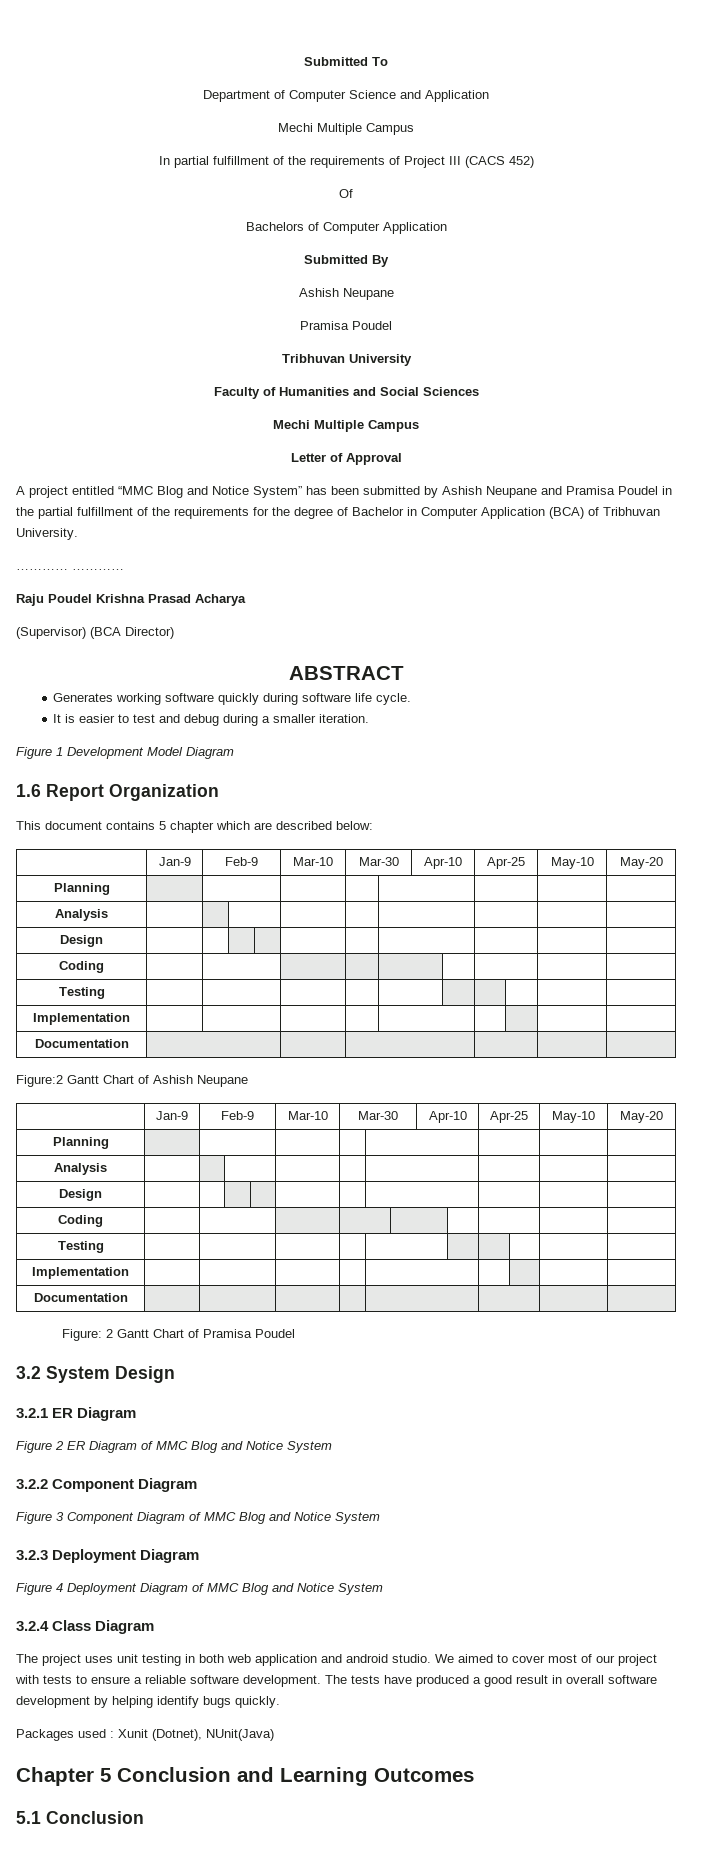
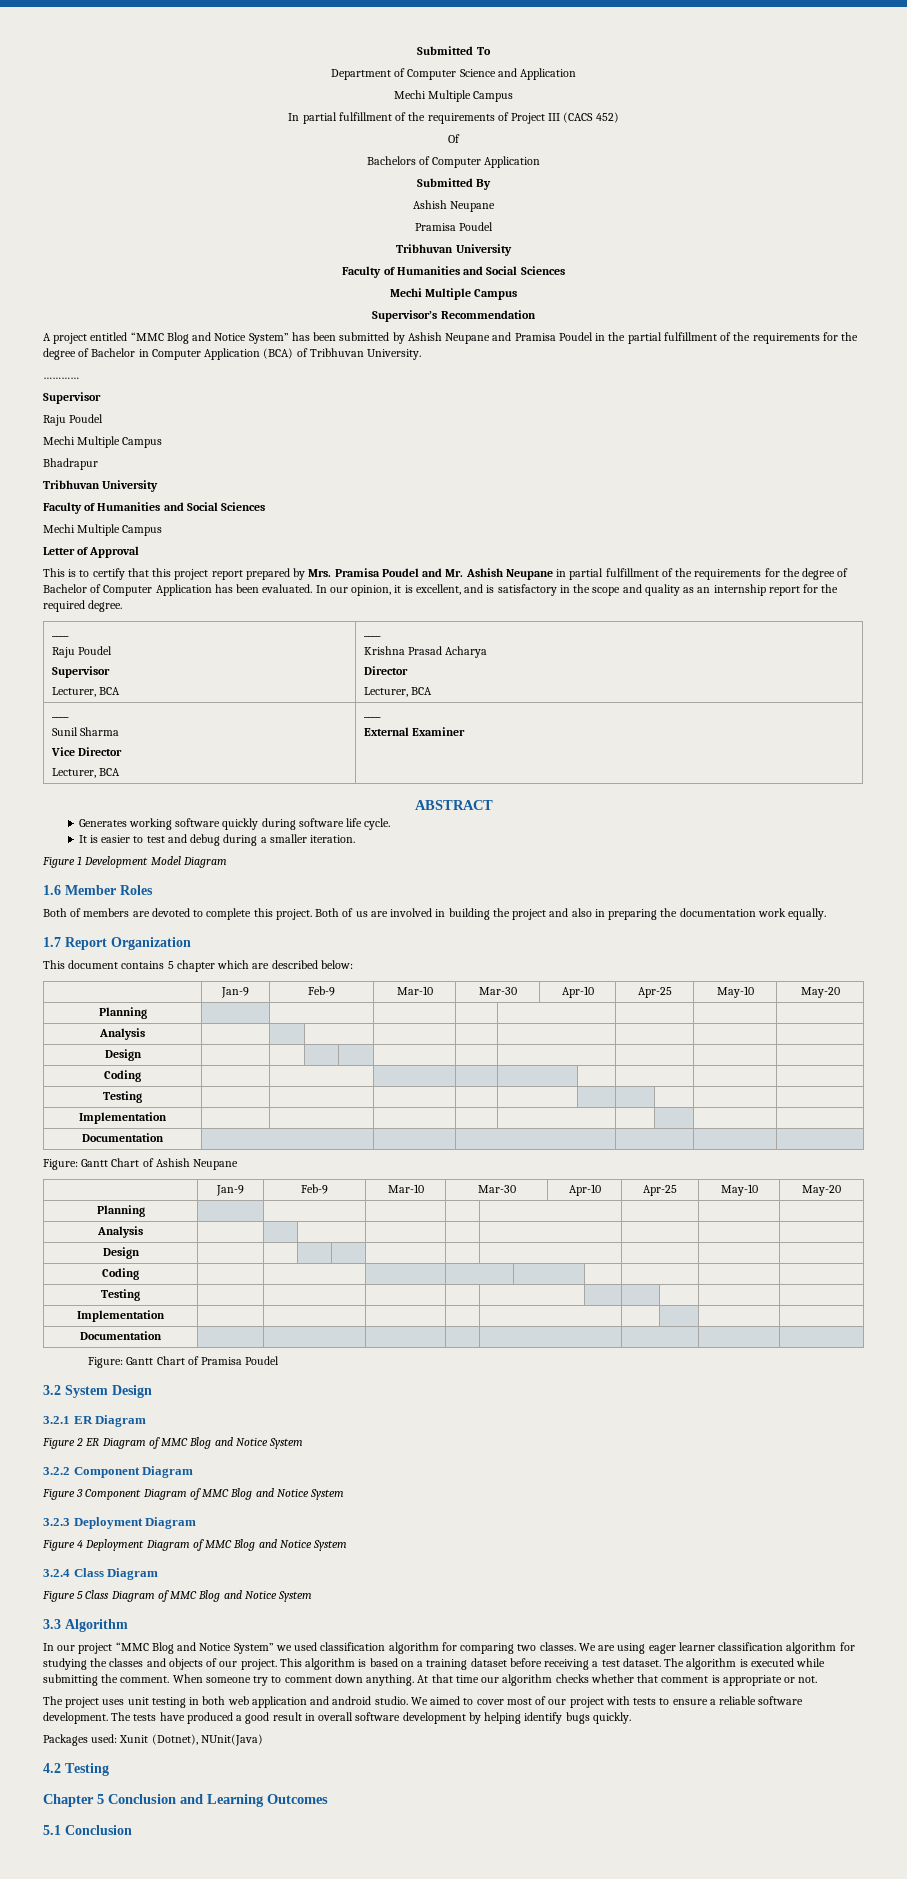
[290,453,402,465] Letter of Approval -> [372,310,536,322] Supervisor’s Recommendation
[72,569,124,570] [16,594,246,606] [16,627,174,639] ………… // Raju Poudel Krishna Prasad Acharya // (Supervisor) (BCA Director) -> [43,392,101,404] [43,414,104,426] [43,436,163,448] [43,458,98,470] [43,480,159,492] [43,502,266,514] [43,524,163,536] [43,546,140,558] [43,568,849,580] [43,584,839,596] [43,600,123,612] [51,635,69,637] [51,646,112,658] [51,666,110,678] [51,687,120,697] [363,635,381,637] [363,646,488,658] [363,666,408,675] [363,687,432,697] [51,716,69,718] [51,727,119,736] [50,747,122,756] [51,768,120,778] [363,716,381,718] [363,727,465,736] // Supervisor // Raju Poudel // Mechi Multiple Campus // Bhadrapur // Tribhuvan University // Faculty of Humanities and Social Sciences // Mechi Multiple Campus // Letter of Approval // This is to certify that this project report prepared by Mrs. Pramisa Poudel and Mr. Ashish Neupane in partial fulfillment of the requirements for the degree of Bachelor of Computer Application has been evaluated. In our opinion, it is excellent, and is satisfactory in the scope and quality as an internship report for the required degree. // ____ // Raju Poudel // Supervisor // Lecturer, BCA | ____ // Krishna Prasad Acharya // Director // Lecturer, BCA // ____ // Sunil Sharma // Vice Director // Lecturer, BCA | ____ // External Examiner
(41, 790) none -> [65,885,153,895] [43,908,827,920] [43,937,61,947] Member Roles // Both of members are devoted to complete this project. Both of us are involved in building the project and also in preparing the documentation work equally. // 1.7
[16,1075,63,1087] Figure:2 -> [43,1159,78,1170] Figure:
[105,1329,113,1338] 2 -> (124, 1362) none
(155, 1627) none -> [42,1590,313,1602] [43,1619,128,1632] [43,1642,855,1654] [43,1658,826,1670] [43,1674,818,1686] // Figure 5 Class Diagram of MMC Blog and Notice System // 3.3 Algorithm // In our project “MMC Blog and Notice System” we used classification algorithm for comparing two classes. We are using eager learner classification algorithm for studying the classes and objects of our project. This algorithm is based on a training dataset before receiving a test dataset. The algorithm is executed while submitting the comment. When someone try to comment down anything. At that time our algorithm checks whether that comment is appropriate or not.
[78,1729,114,1738] used : -> [91,1734,118,1743] used:
(274, 1735) none -> [43,1763,109,1776] // 4.2 Testing

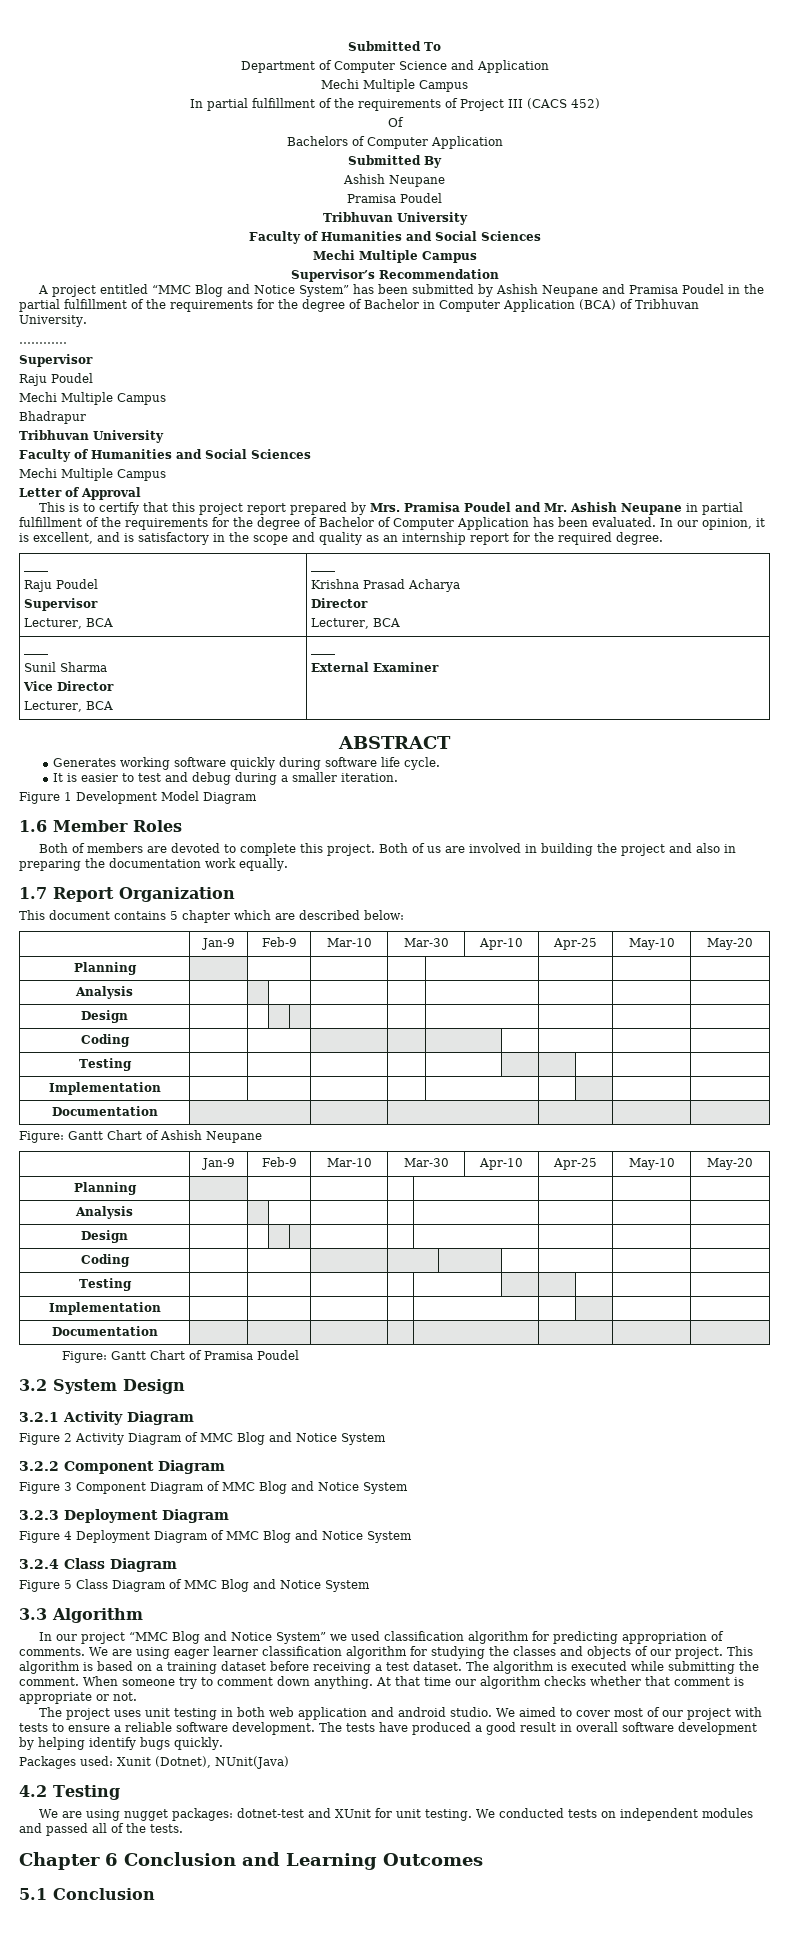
[73,1416,93,1424] ER -> [63,1411,123,1425] Activity
[85,1438,100,1446] ER -> [75,1433,124,1445] Activity
[460,1642,576,1654] comparing two classes. -> [552,1631,724,1644] [19,1647,85,1656] predicting appropriation of comments.
(109, 1769) none -> [38,1808,753,1821] [19,1823,183,1836] // We are using nugget packages: dotnet-test and XUnit for unit testing. We conducted tests on independent modules and passed all of the tests.
[97,1794,104,1804] 5 -> [105,1853,118,1866] 6

